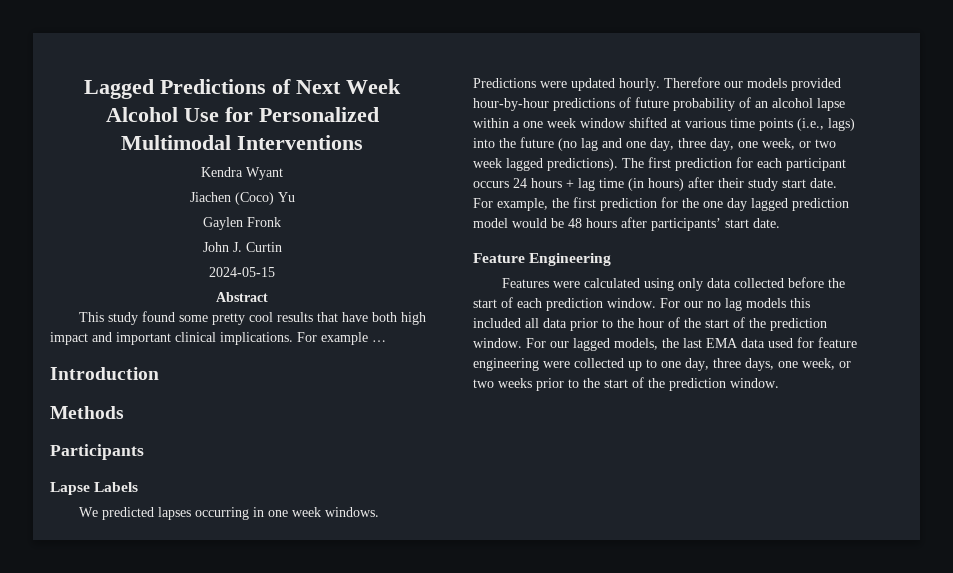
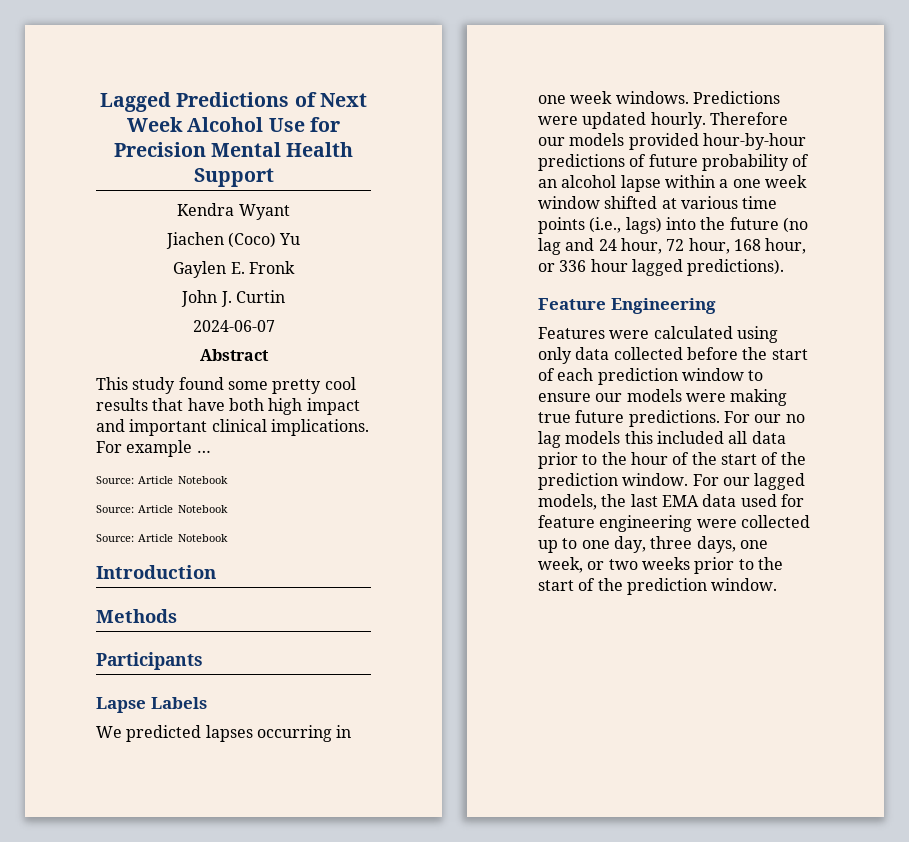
[258,107,379,122] [121,135,363,150] Personalized Multimodal Interventions -> [113,142,354,157] [193,168,274,187] Precision Mental Health Support
(243, 223) none -> [230,262,245,274] E.
[209,267,275,277] 2024-05-15 -> [192,320,275,332] 2024-06-07
(386, 341) none -> [96,476,228,484] [96,505,228,513] [96,534,228,542] // Source: Article Notebook // Source: Article Notebook // Source: Article Notebook
[626,138,836,151] [473,157,846,171] [473,177,837,191] [473,197,849,211] [473,217,780,231] one day, three day, one week, or two week lagged predictions). The first prediction for each participant occurs 24 hours + lag time (in hours) after their study start date. For example, the first prediction for the one day lagged prediction model would be 48 hours after participants’ start date. -> [598,238,807,254] [538,259,785,276] 24 hour, 72 hour, 168 hour, or 336 hour lagged predictions).
[607,298,656,308] window. -> [681,368,764,381] [538,389,788,406] [538,410,720,427] window to ensure our models were making true future predictions.

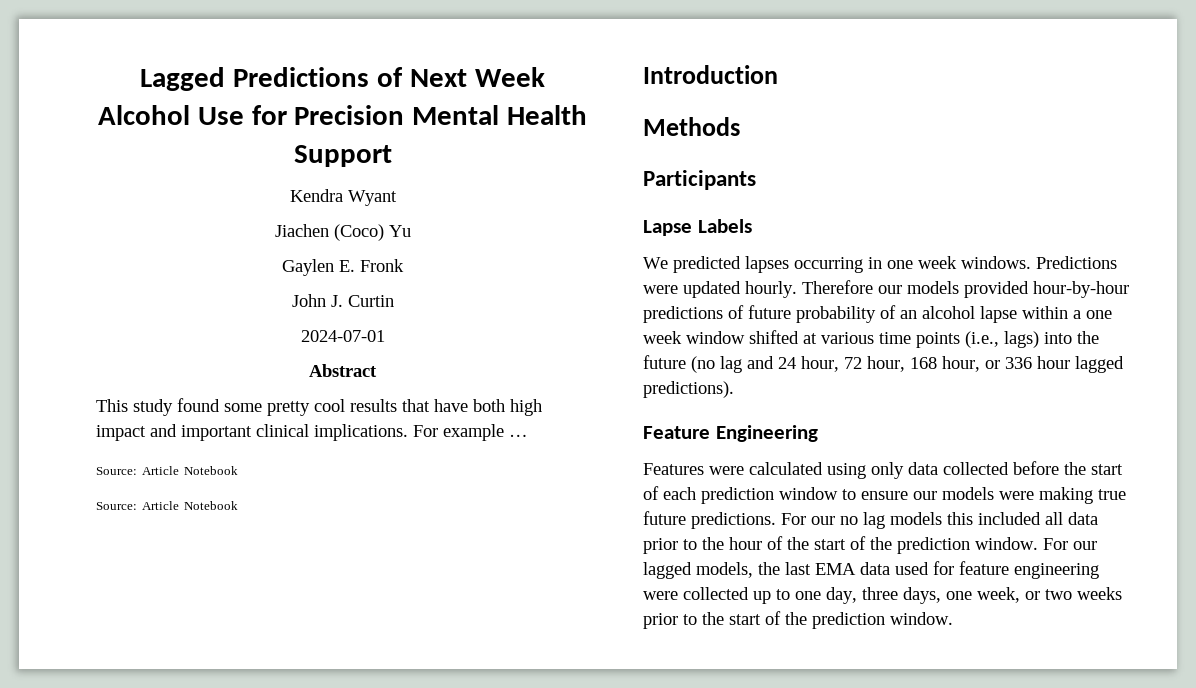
[192,320,275,332] 2024-06-07 -> [300,330,385,342] 2024-07-01
[96,534,228,542] // Source: Article Notebook -> (238, 505) none

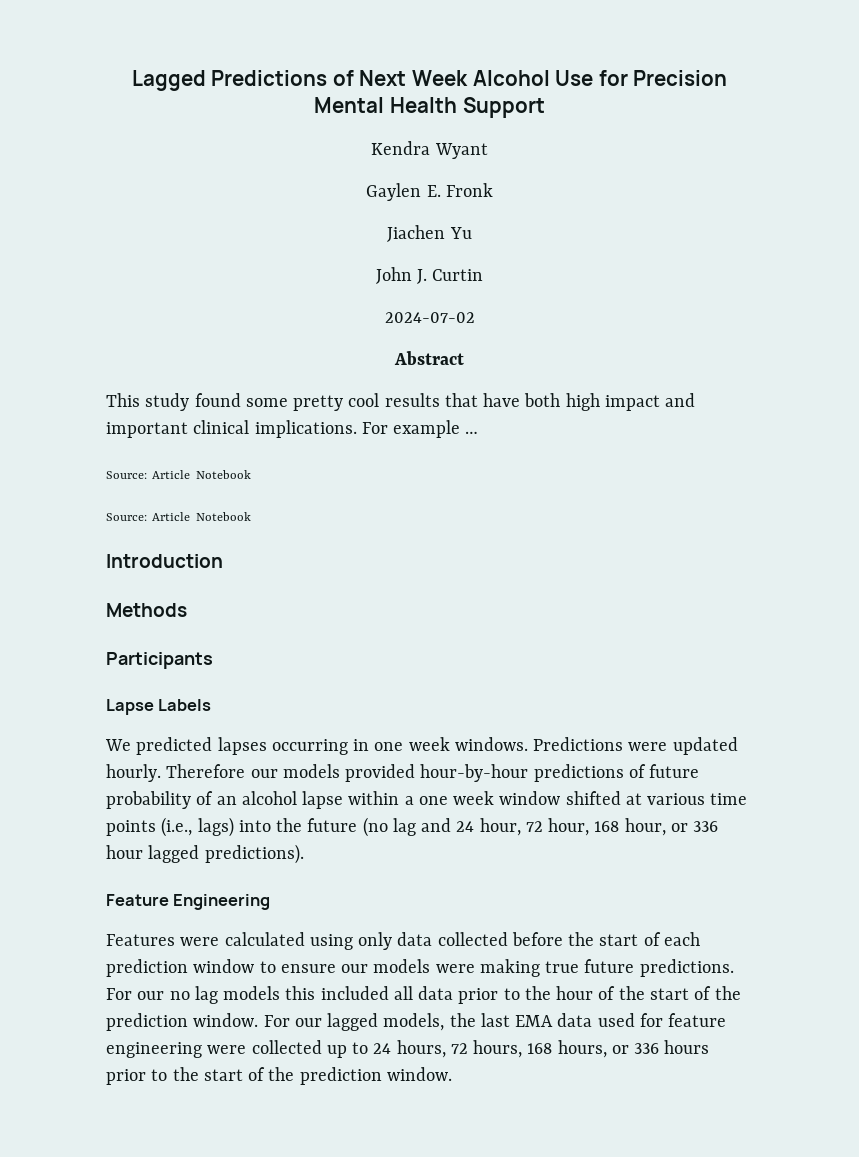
[274,224,411,241] // Jiachen (Coco) Yu -> (488, 151) none
(404, 265) none -> [387,225,472,242] // Jiachen Yu
[300,330,385,342] 2024-07-01 -> [384,312,475,323] 2024-07-02
[795,587,1122,604] one day, three days, one week, or two weeks -> [373,1040,710,1058] 24 hours, 72 hours, 168 hours, or 336 hours

